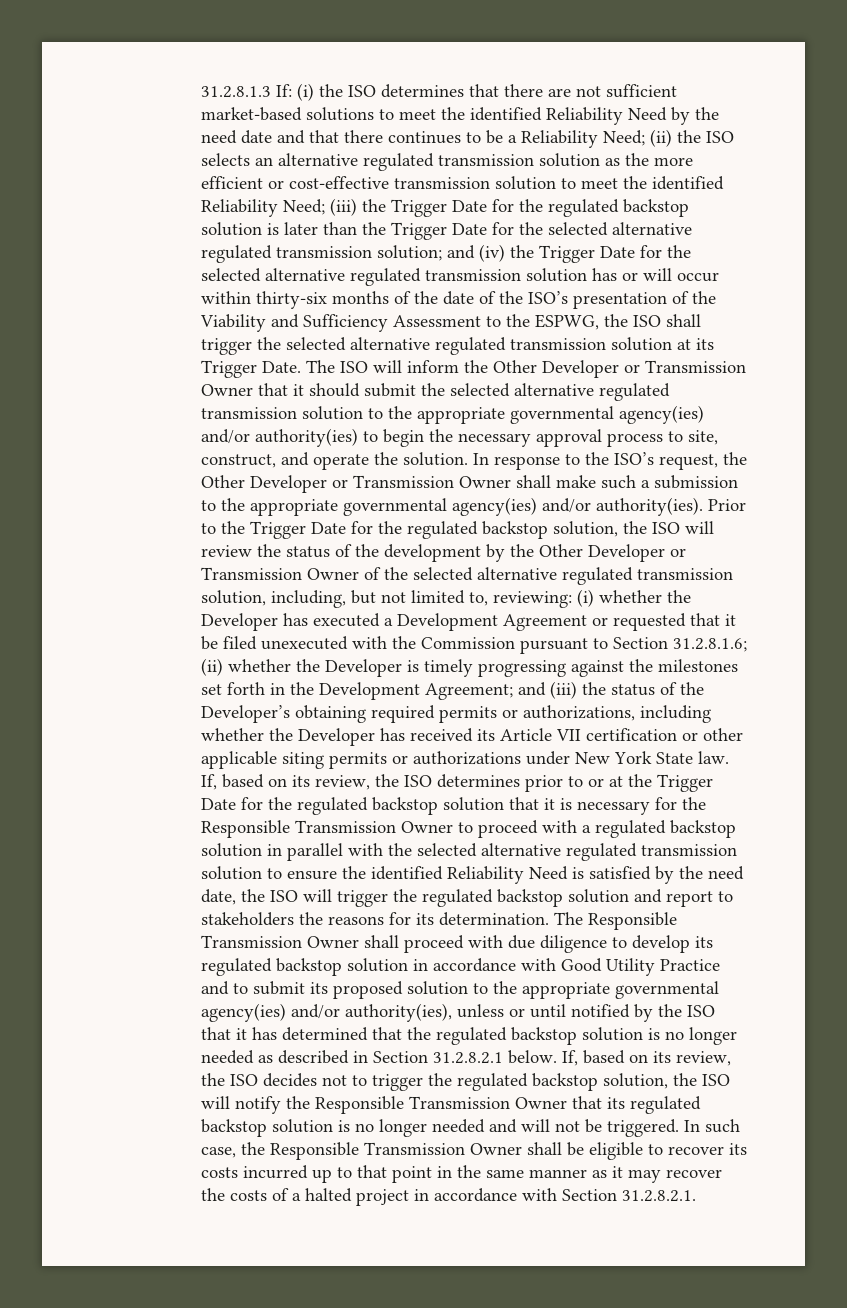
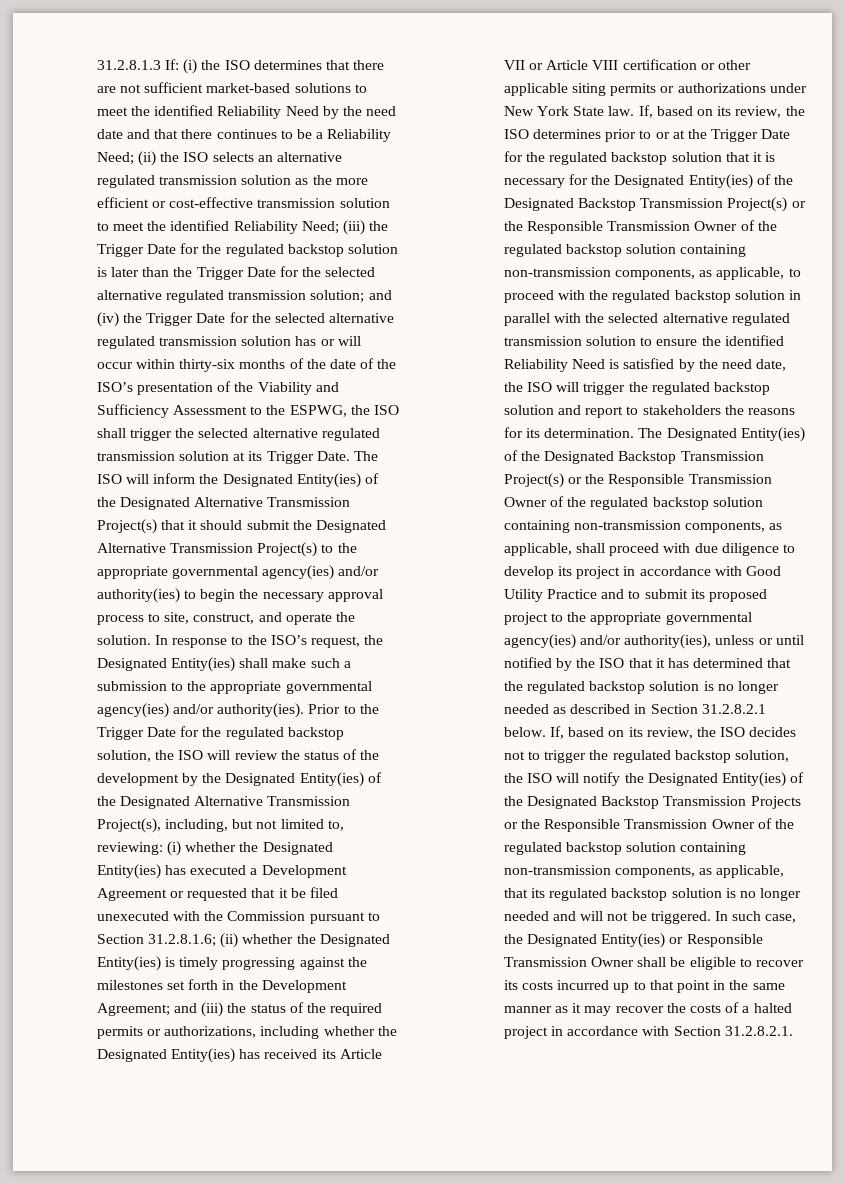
[492,360,746,378] [200,384,253,396] Other Developer or Transmission Owner -> [222,473,379,488] [96,497,351,510] [96,519,157,534] Designated Entity(ies) of the Designated Alternative Transmission Project(s)
[449,383,670,401] [200,406,363,420] selected alternative regulated transmission solution -> [315,520,386,533] [96,542,318,557] Designated Alternative Transmission Project(s)
[200,475,511,493] Other Developer or Transmission Owner -> [96,657,236,672] Designated Entity(ies)
[538,544,686,562] [200,567,733,585] [200,590,266,606] Other Developer or Transmission Owner of the selected alternative regulated transmission solution, -> [225,772,382,787] [96,796,351,809] [96,818,161,833] Designated Entity(ies) of the Designated Alternative Transmission Project(s),
[200,613,278,631] Developer -> [262,842,333,855] [96,864,161,879] Designated Entity(ies)
[324,659,402,677] Developer -> [319,934,390,947] [96,956,161,971] Designated Entity(ies)
[200,705,366,723] Developer’s obtaining -> (326, 1008) none
[297,728,375,746] Developer -> [96,1048,236,1063] Designated Entity(ies)
(581, 735) none -> [529,60,619,70] or Article VIII
[200,820,453,838] Responsible Transmission Owner -> [614,174,793,189] [503,197,806,212] [503,220,777,234] [503,244,747,257] [503,267,785,280] Designated Entity(ies) of the Designated Backstop Transmission Project(s) or the Responsible Transmission Owner of the regulated backstop solution containing non-transmission components, as applicable,
[581,825,591,833] a -> [589,290,609,300] the
[587,912,677,930] [200,935,359,948] Responsible Transmission Owner -> [666,427,805,442] [503,450,764,464] [503,473,772,488] [503,496,763,510] [503,520,783,533] [503,543,572,556] Designated Entity(ies) of the Designated Backstop Transmission Project(s) or the Responsible Transmission Owner of the regulated backstop solution containing non-transmission components, as applicable,
[200,958,408,976] regulated backstop solution -> [576,566,621,579] project
[406,981,468,995] solution -> [503,612,548,625] project
[314,1096,567,1114] Responsible Transmission Owner -> [647,772,805,787] [503,796,801,809] [503,818,794,832] [503,842,747,855] [503,865,785,878] Designated Entity(ies) of the Designated Backstop Transmission Projects or the Responsible Transmission Owner of the regulated backstop solution containing non-transmission components, as applicable,
(265, 1148) none -> [527,933,684,948] Designated Entity(ies) or

